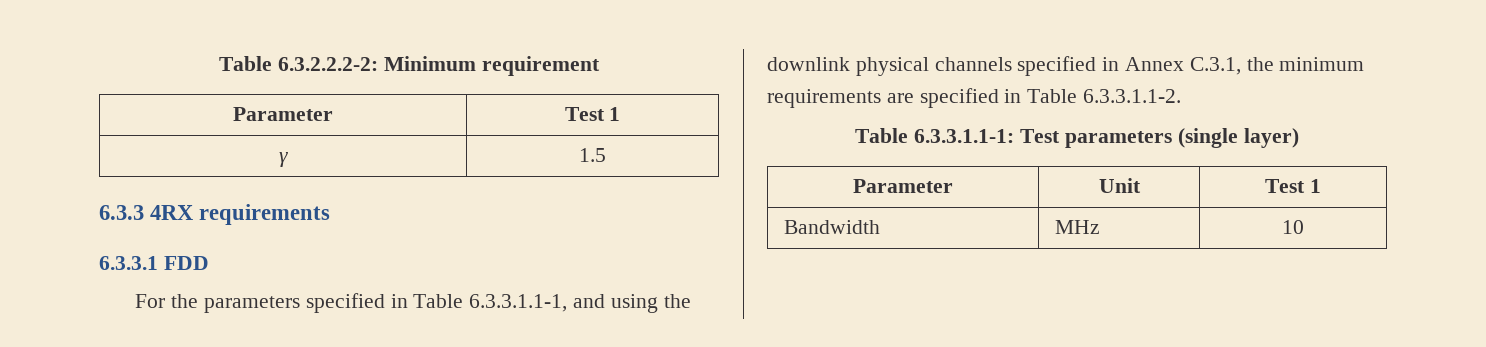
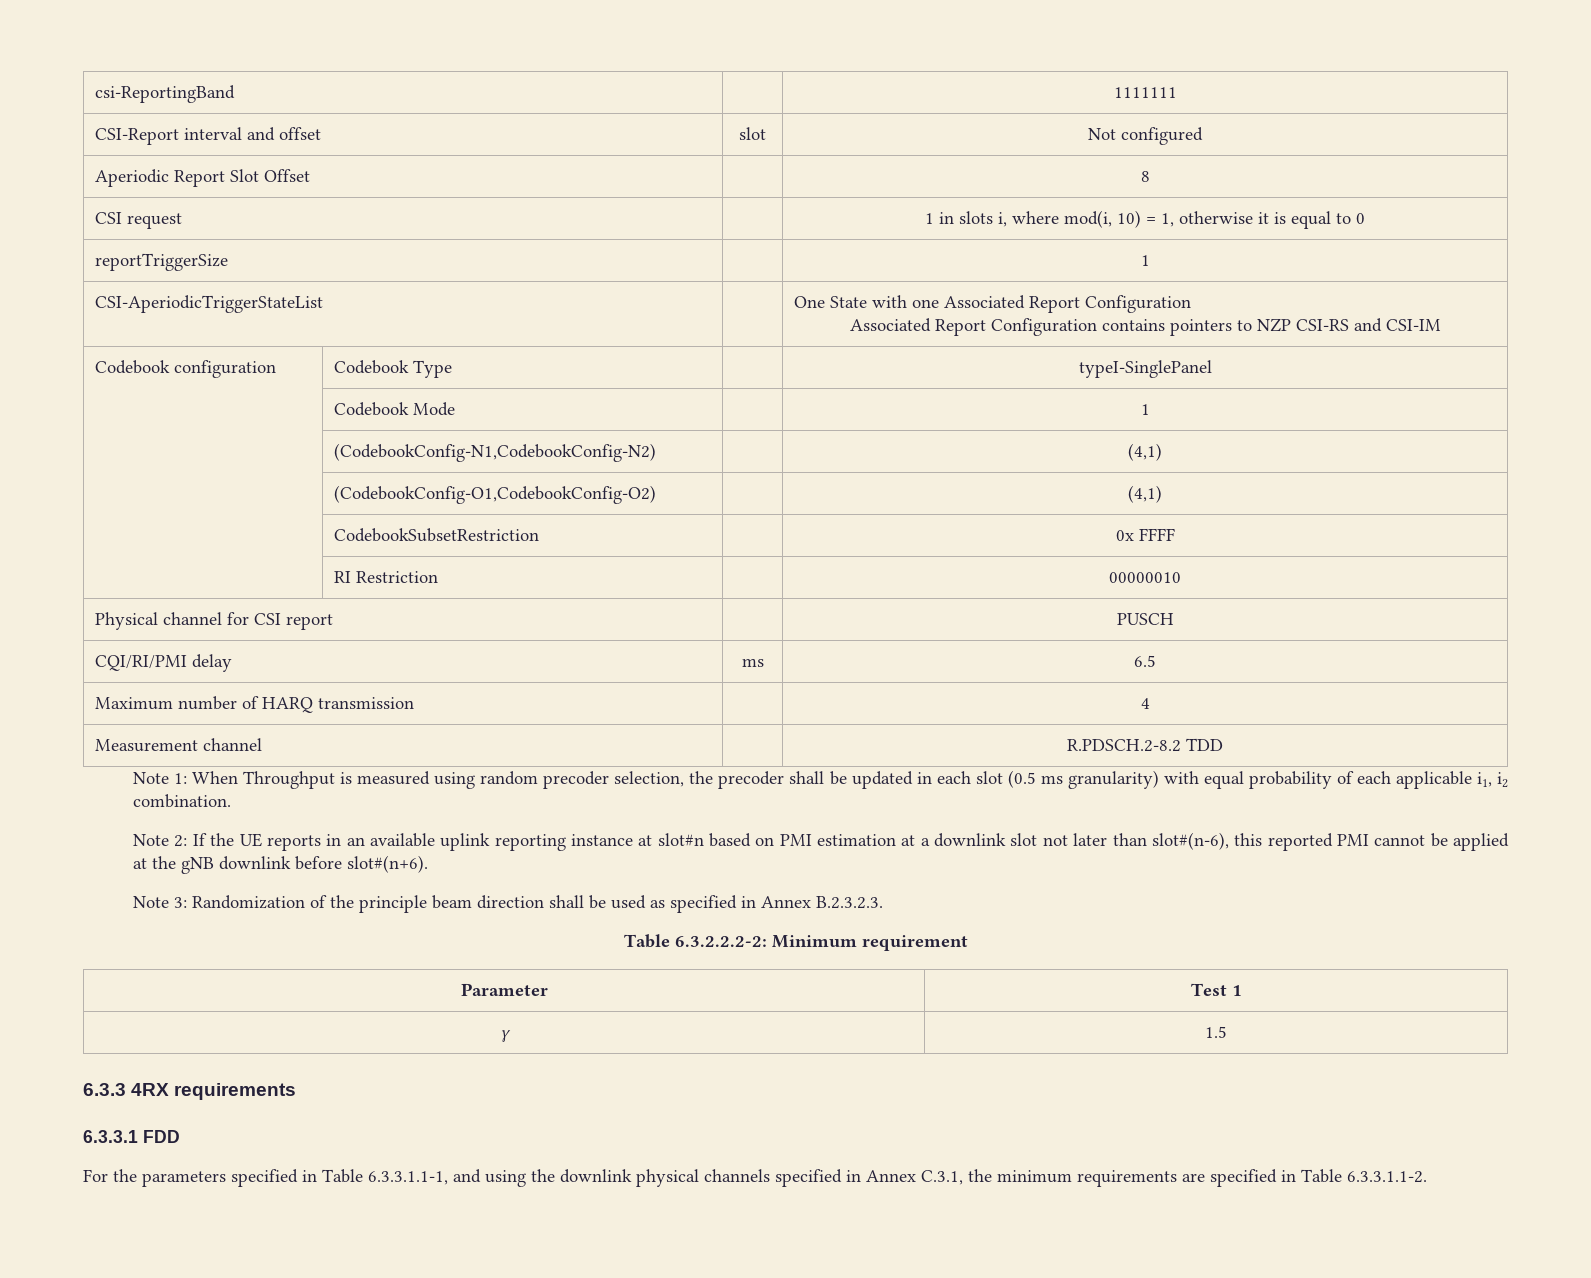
(219, 63) none -> [95,85,236,103] [1113,87,1177,98] [95,127,322,145] [739,127,766,140] [1088,127,1204,145] [95,169,311,187] [1140,171,1150,182] [95,212,183,229] [925,210,1366,229] [95,253,229,271] [1140,255,1150,266] [95,295,324,313] [794,295,1192,313] [849,318,1441,336] [95,360,277,378] [334,360,453,378] [1078,360,1212,378] [334,402,456,416] [1140,404,1150,415] [334,443,657,462] [1128,443,1163,461] [334,485,657,504] [1128,485,1163,503] [334,528,540,542] [1115,528,1175,541] [334,571,439,583] [1109,572,1181,583] [95,612,334,630] [1116,613,1174,625] [95,654,233,672] [741,658,764,667] [1134,655,1157,667] [95,696,415,713] [1140,698,1150,709] [95,738,263,752] [1067,738,1224,752] [133,770,1509,789] [133,794,232,808] [133,832,1510,851] [133,855,429,874] [133,895,884,913] csi-ReportingBand | | 1111111 // CSI-Report interval and offset | slot | Not configured // Aperiodic Report Slot Offset | | 8 // CSI request | | 1 in slots i, where mod(i, 10) = 1, otherwise it is equal to 0 // reportTriggerSize | | 1 // CSI-AperiodicTriggerStateList | | One State with one Associated Report Configuration // Associated Report Configuration contains pointers to NZP CSI-RS and CSI-IM // Codebook configuration | Codebook Type | | typeI-SinglePanel // | Codebook Mode | | 1 // | (CodebookConfig-N1,CodebookConfig-N2) | | (4,1) // | (CodebookConfig-O1,CodebookConfig-O2) | | (4,1) // | CodebookSubsetRestriction | | 0x FFFF // | RI Restriction | | 00000010 // Physical channel for CSI report | | PUSCH // CQI/RI/PMI delay | ms | 6.5 // Maximum number of HARQ transmission | | 4 // Measurement channel | | R.PDSCH.2-8.2 TDD // Note 1: When Throughput is measured using random precoder selection, the precoder shall be updated in each slot (0.5 ms granularity) with equal probability of each applicable i1, i2 combination. // Note 2: If the UE reports in an available uplink reporting instance at slot#n based on PMI estimation at a downlink slot not later than slot#(n-6), this reported PMI cannot be applied at the gNB downlink before slot#(n+6). // Note 3: Randomization of the principle beam direction shall be used as specified in Annex B.2.3.2.3. //
[855,128,1299,148] [853,179,953,193] [1098,178,1141,193] [1265,179,1321,193] [783,220,880,234] [1054,220,1100,234] [1282,220,1304,234] // Table 6.3.3.1.1-1: Test parameters (single layer) // Parameter | Unit | Test 1 // Bandwidth | MHz | 10 -> (1427, 1177) none

